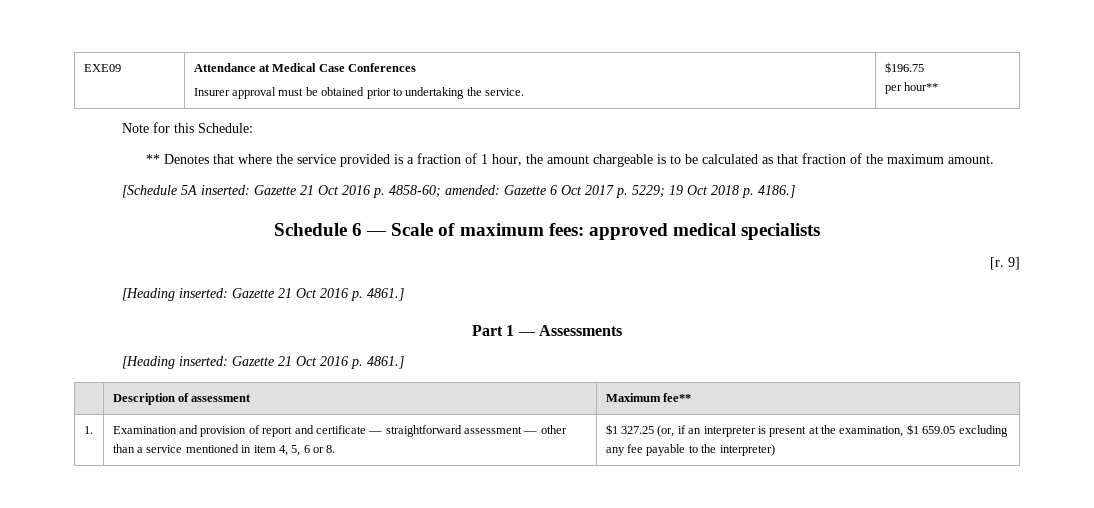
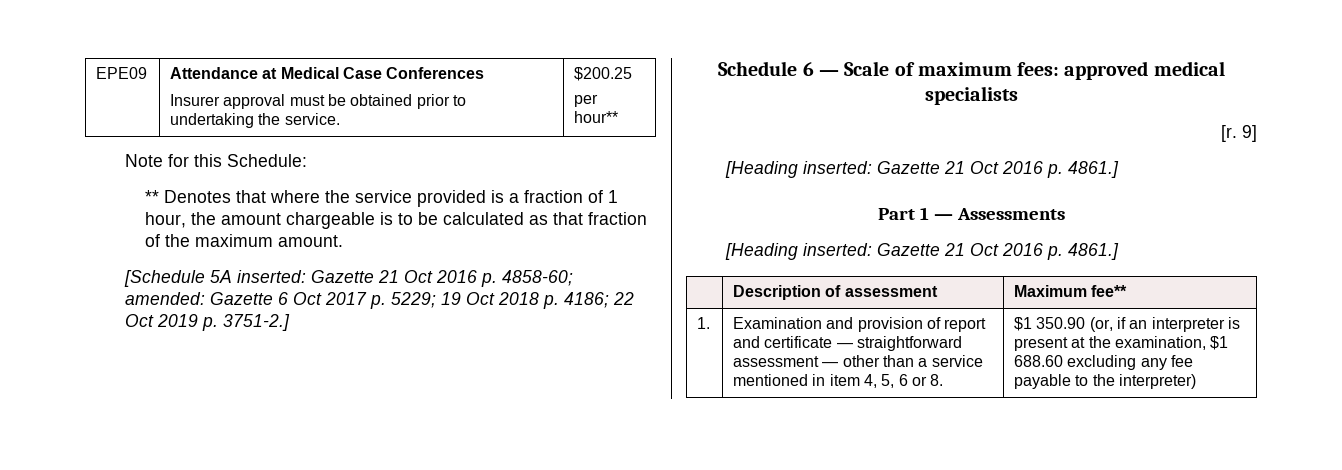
[83,64,121,72] EXE09 -> [96,67,148,79] EPE09
[884,62,924,73] $196.75 -> [574,67,633,81] $200.25
[757,185,795,198] 4186.] -> [564,292,635,308] [125,314,291,331] 4186; 22 Oct 2019 p. 3751-2.]
[621,426,655,434] 327.25 -> [1036,317,1086,329] 350.90
[922,426,956,434] 659.05 -> [1014,355,1064,367] 688.60

